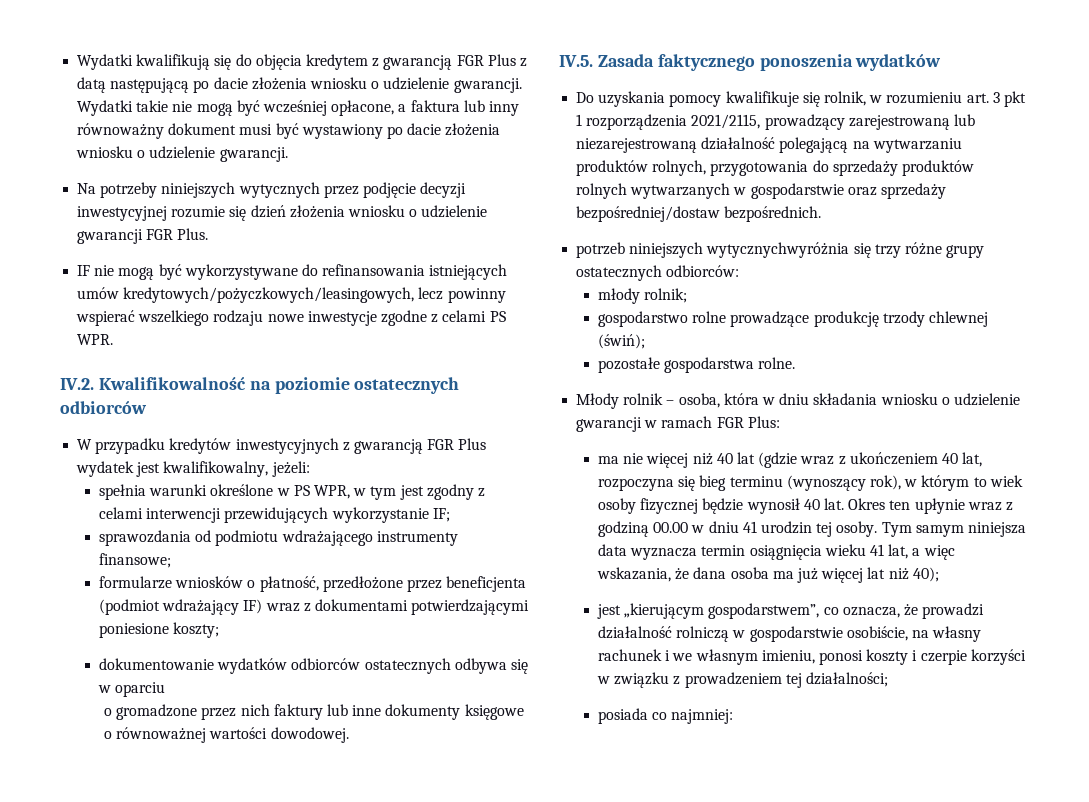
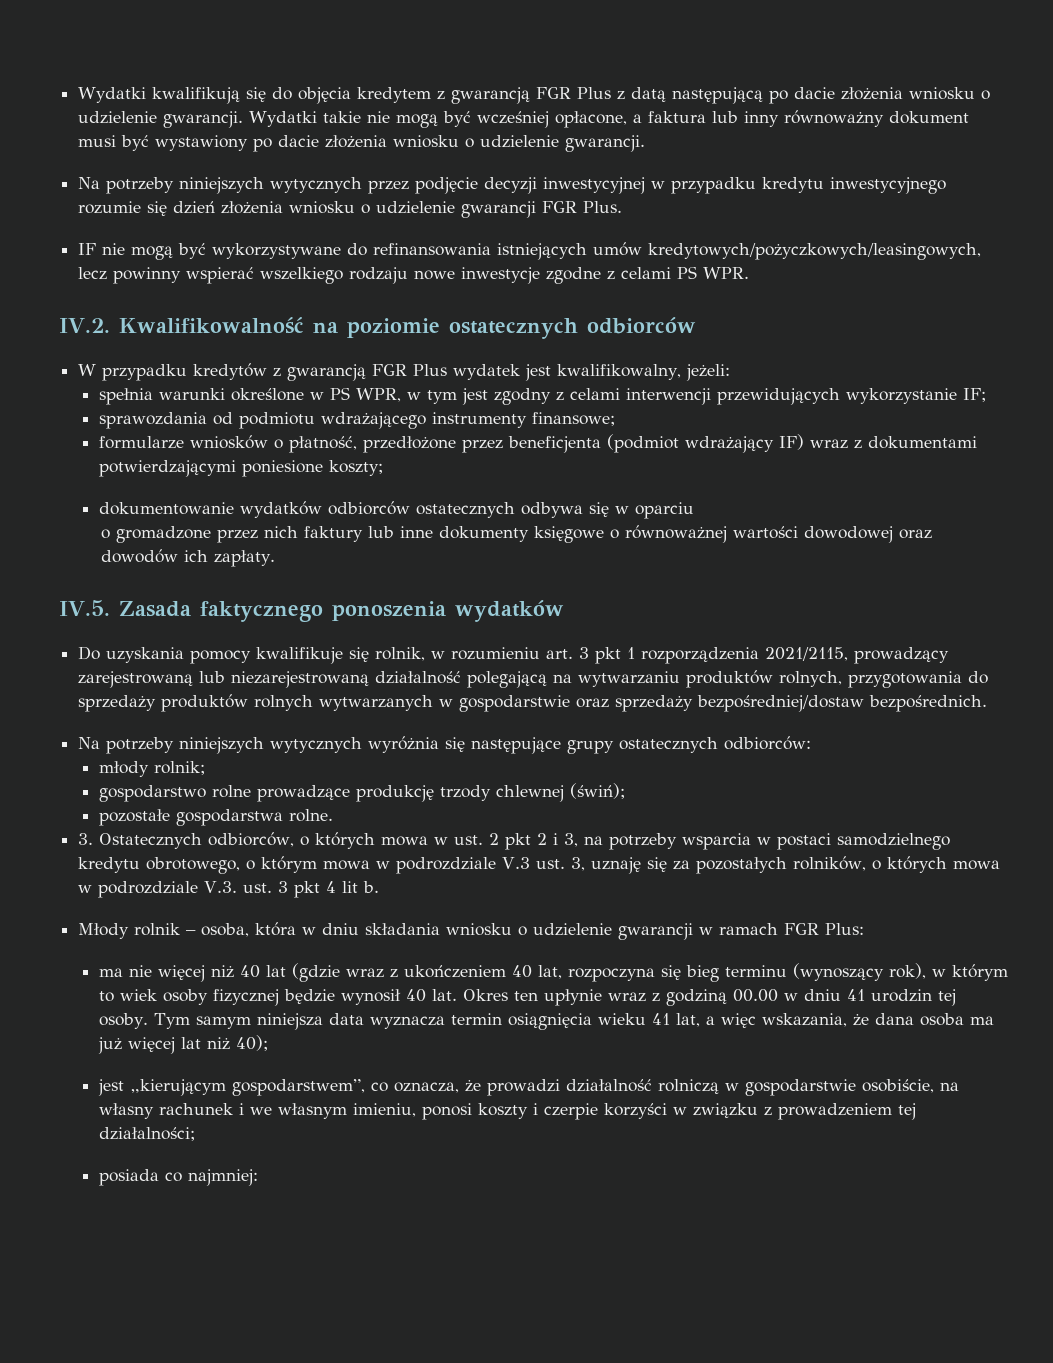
(168, 213) none -> [651,177,947,194] w przypadku kredytu inwestycyjnego
[235,438,339,454] inwestycyjnych -> (268, 371) none
[270,727,349,743] dowodowej. -> [803,526,932,543] [100,549,275,567] dowodowej oraz dowodów ich zapłaty.
[576,242,942,258] potrzeb niniejszych wytycznychwyróżnia się trzy różne -> [78,736,562,754] Na potrzeby niniejszych wytycznych wyróżnia się następujące
(796, 363) none -> [78,832,951,850] [78,856,1001,874] [78,881,380,898] // 3. Ostatecznych odbiorców, o których mowa w ust. 2 pkt 2 i 3, na potrzeby wsparcia w postaci samodzielnego kredytu obrotowego, o którym mowa w podrozdziale V.3 ust. 3, uznaję się za pozostałych rolników, o których mowa w podrozdziale V.3. ust. 3 pkt 4 lit b.

